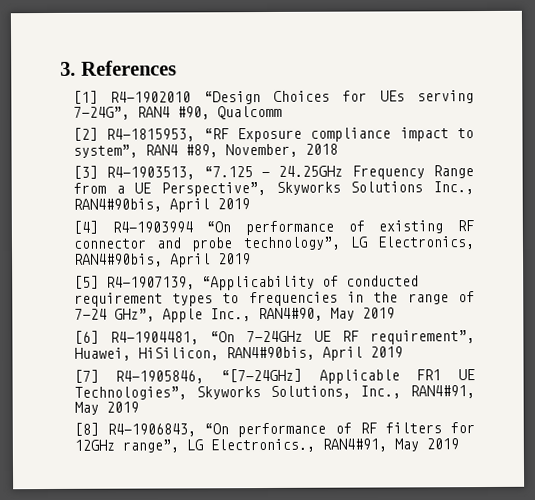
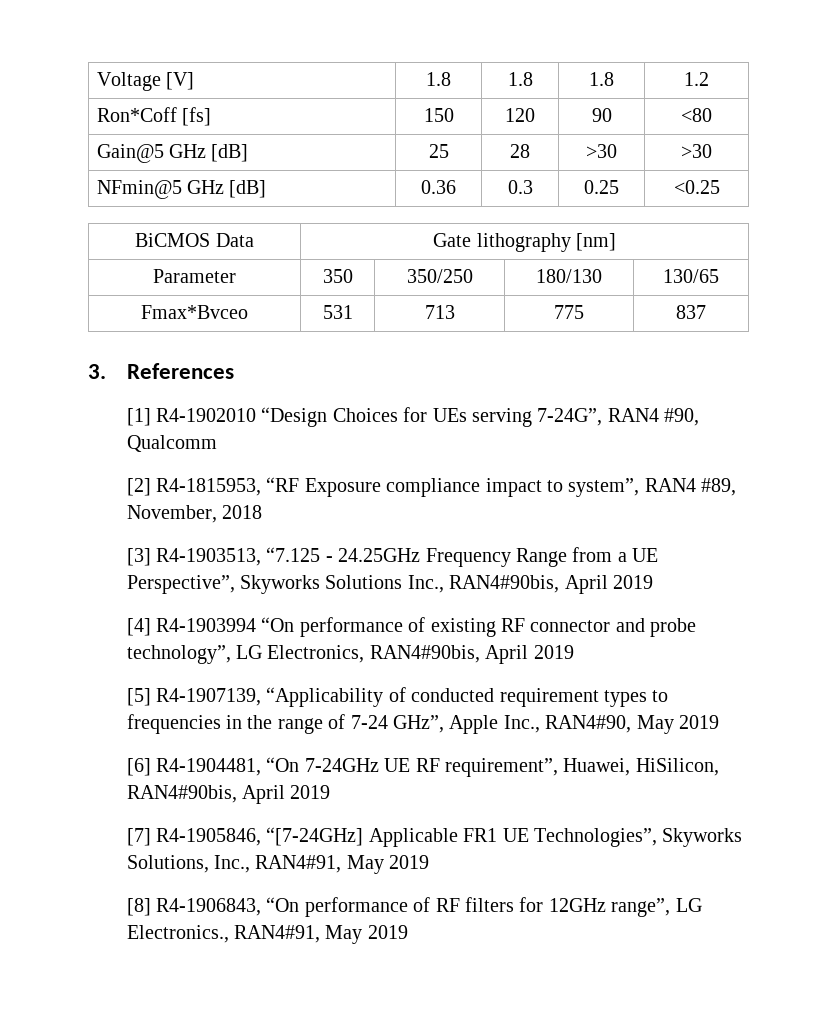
(60, 68) none -> [96,72,195,91] [426,72,452,86] [507,72,533,86] [589,72,614,86] [684,72,709,86] [96,107,212,126] [423,108,454,122] [505,108,535,122] [591,108,612,122] [681,108,712,122] [96,144,249,163] [428,144,449,158] [510,144,530,158] [586,144,617,158] [681,144,712,158] [96,180,267,199] [421,180,457,194] [507,180,533,194] [584,180,619,194] [673,180,720,194] [135,233,254,247] [433,233,616,252] [153,269,236,283] [322,269,353,283] [406,269,473,283] [536,269,602,283] [663,269,719,283] [141,305,248,319] [322,305,353,319] [424,305,455,319] [554,305,584,319] [676,305,706,319] Voltage [V] | 1.8 | 1.8 | 1.8 | 1.2 // Ron*Coff [fs] | 150 | 120 | 90 | <80 // Gain@5 GHz [dB] | 25 | 28 | >30 | >30 // NFmin@5 GHz [dB] | 0.36 | 0.3 | 0.25 | <0.25 // BiCMOS Data | Gate lithography [nm] // Parameter | 350 | 350/250 | 180/130 | 130/65 // Fmax*Bvceo | 531 | 713 | 775 | 837 //

